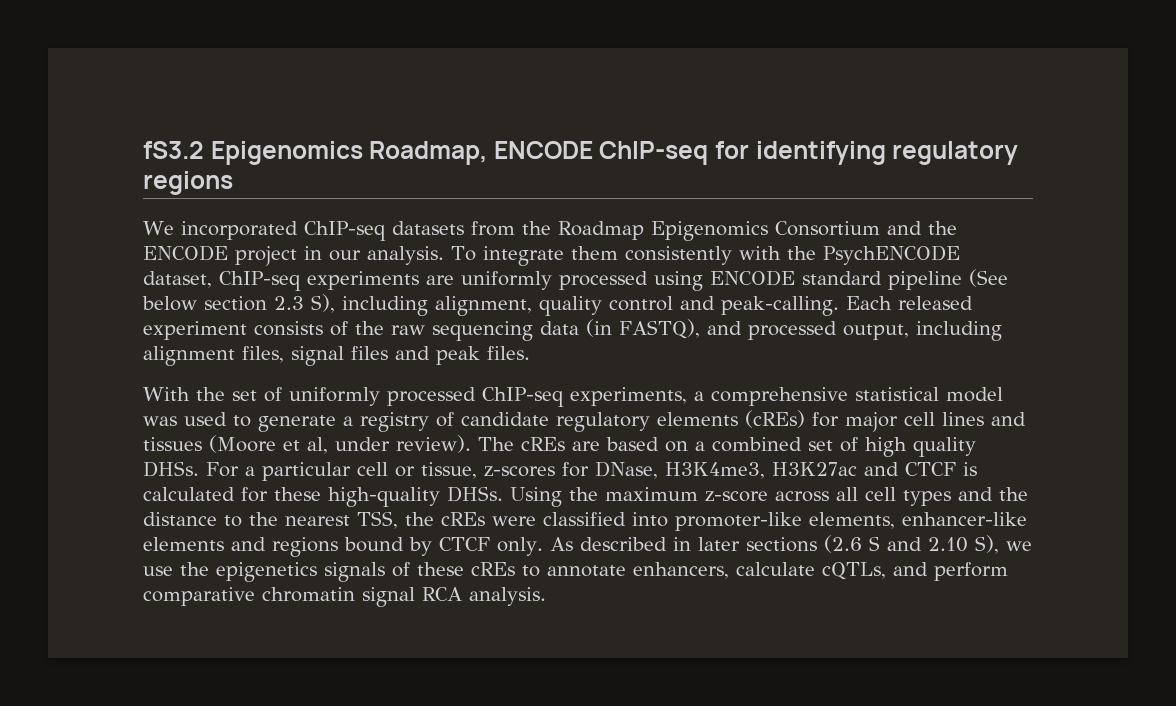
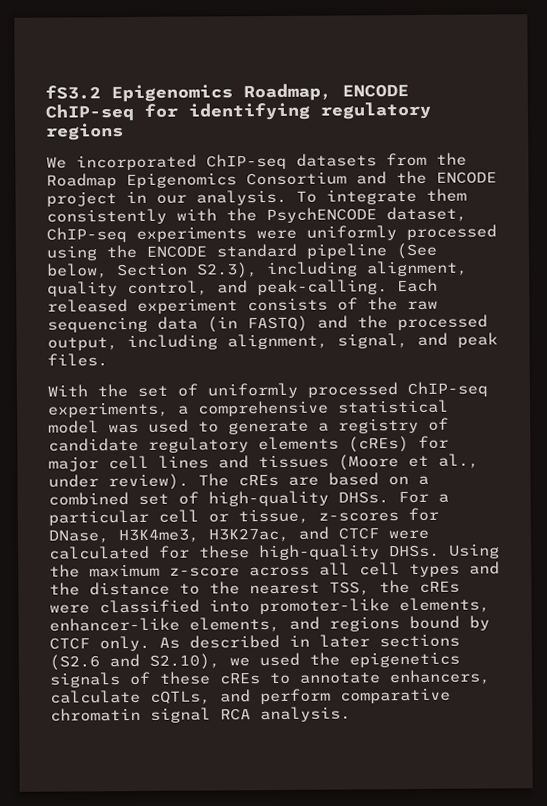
[426,275,454,285] are -> [256,229,297,240] were
(703, 281) none -> [106,244,137,259] the
[142,294,335,313] below section 2.3 S), -> [46,262,258,279] below, Section S2.3),
[609,296,673,311] control -> [127,280,208,297] control,
[619,319,1002,341] [143,346,388,366] FASTQ), and processed output, including alignment files, signal files -> [247,314,488,333] [47,333,408,351] FASTQ) and the processed output, including alignment, signal,
[307,437,328,454] al, -> [438,453,479,469] al.,
[865,437,976,457] high quality -> [208,490,329,507] high-quality
[772,462,857,476] H3K27ac -> [208,527,289,543] H3K27ac,
[963,462,977,476] is -> [388,529,429,540] were
[143,537,224,551] elements -> [189,616,280,633] elements,
[823,535,1032,554] [143,566,173,576] (2.6 S and 2.10 S), we use -> [49,652,300,671] (S2.6 and S2.10), we used

